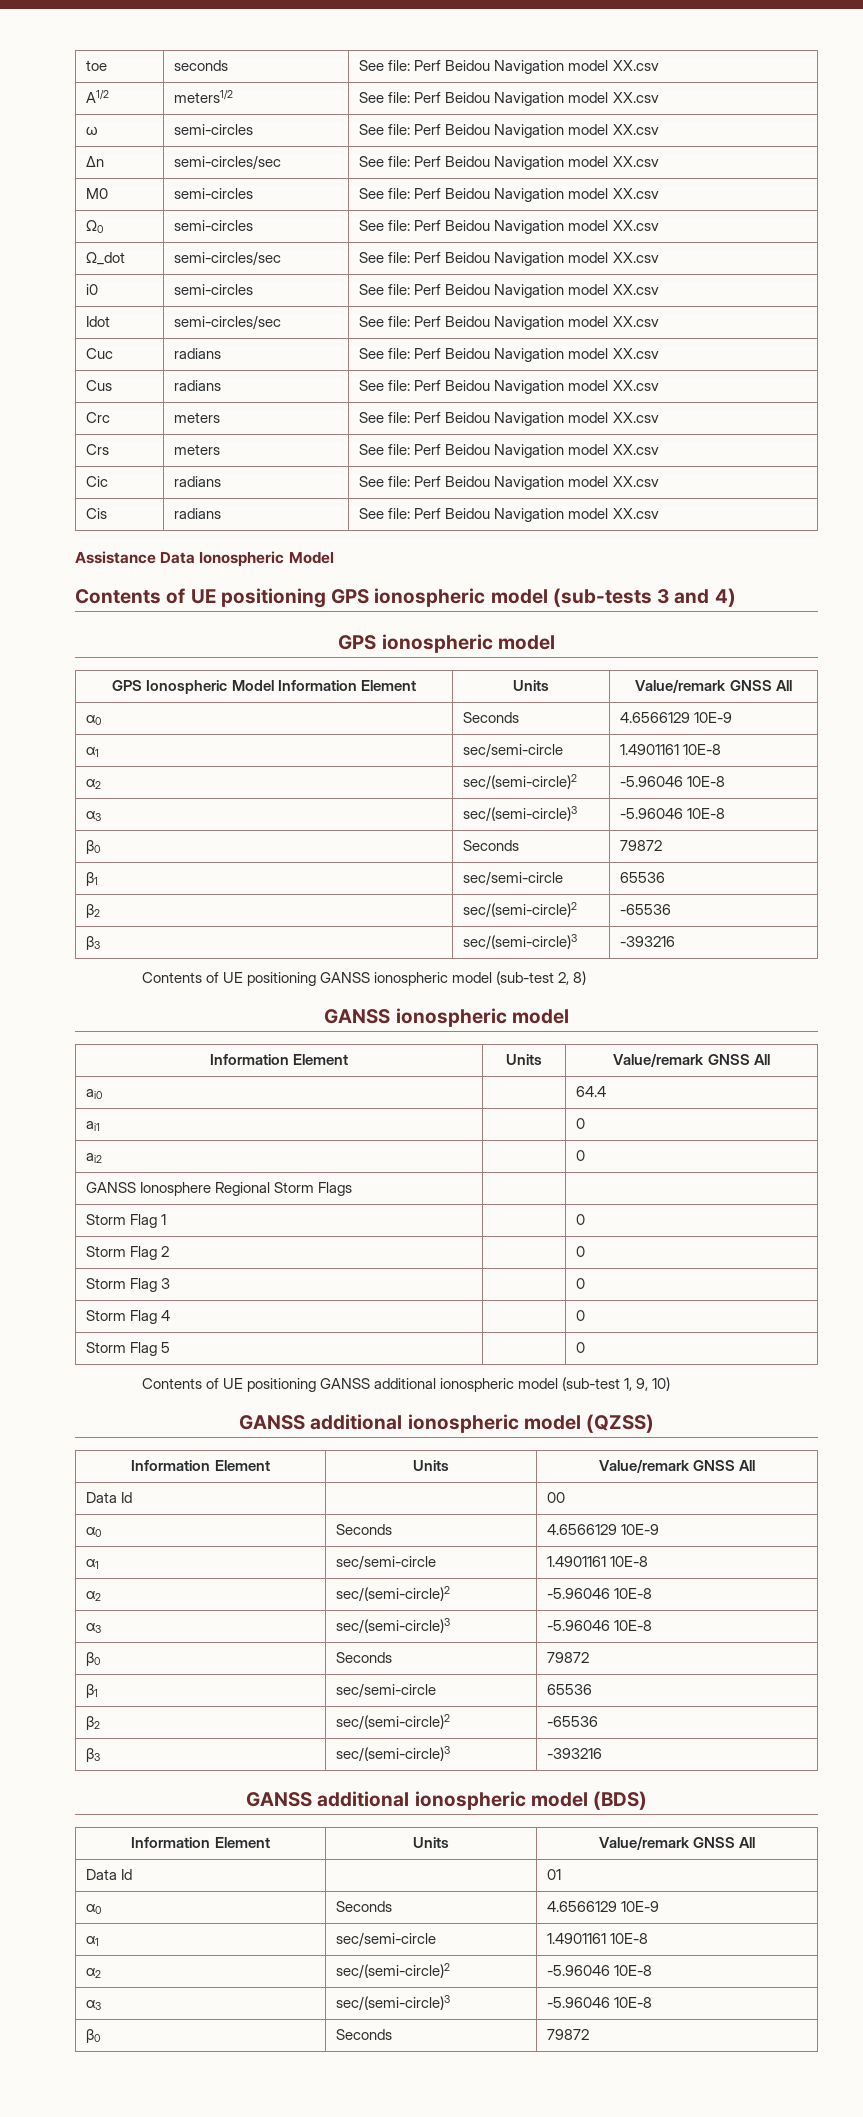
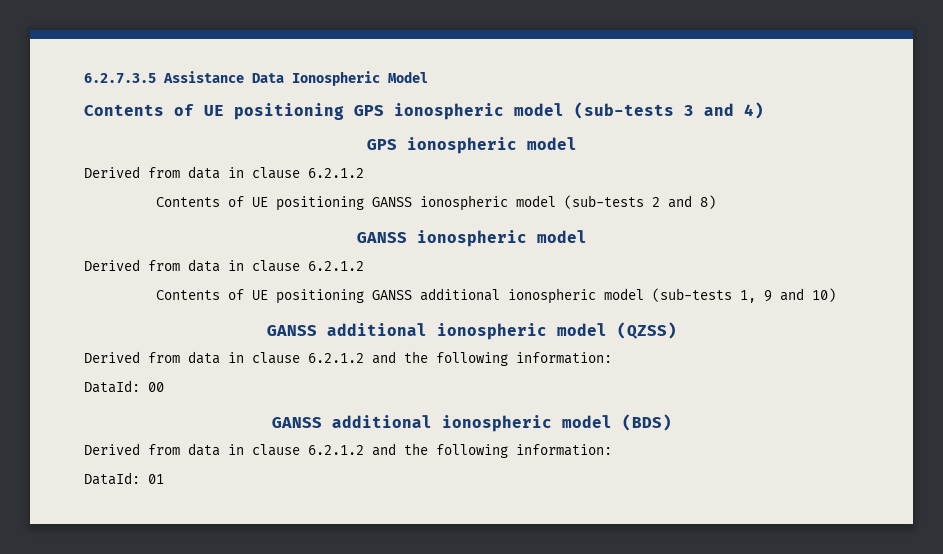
[86,60,108,71] [174,60,229,71] [359,60,659,74] [86,90,110,103] [174,90,234,103] [359,92,659,106] [86,127,99,135] [174,124,254,135] [359,124,659,138] [86,156,105,167] [174,155,282,169] [359,156,659,170] [86,188,109,199] [174,188,254,199] [359,188,659,202] [86,220,104,233] [174,220,254,231] [359,220,659,234] [86,252,126,265] [174,251,282,265] [359,252,659,266] [86,284,99,295] [174,284,254,295] [359,284,659,298] [86,316,111,327] [174,315,282,329] [359,316,659,330] [86,348,114,359] [174,348,222,359] [359,348,659,362] [86,380,113,391] [174,380,222,391] [359,380,659,394] [86,412,111,423] [174,412,221,423] [359,412,659,426] [86,444,110,455] [174,444,221,455] [359,444,659,458] [86,476,109,487] [174,476,222,487] [359,476,659,490] [86,508,108,519] [174,508,222,519] [359,508,659,522] toe | seconds | See file: Perf Beidou Navigation model XX.csv // A1/2 | meters1/2 | See file: Perf Beidou Navigation model XX.csv // ω | semi-circles | See file: Perf Beidou Navigation model XX.csv // Δn | semi-circles/sec | See file: Perf Beidou Navigation model XX.csv // M0 | semi-circles | See file: Perf Beidou Navigation model XX.csv // Ω0 | semi-circles | See file: Perf Beidou Navigation model XX.csv // Ω_dot | semi-circles/sec | See file: Perf Beidou Navigation model XX.csv // i0 | semi-circles | See file: Perf Beidou Navigation model XX.csv // Idot | semi-circles/sec | See file: Perf Beidou Navigation model XX.csv // Cuc | radians | See file: Perf Beidou Navigation model XX.csv // Cus | radians | See file: Perf Beidou Navigation model XX.csv // Crc | meters | See file: Perf Beidou Navigation model XX.csv // Crs | meters | See file: Perf Beidou Navigation model XX.csv // Cic | radians | See file: Perf Beidou Navigation model XX.csv // Cis | radians | See file: Perf Beidou Navigation model XX.csv // -> [84,73,156,84] 6.2.7.3.5
[112,680,416,694] [513,680,549,691] [635,679,792,693] [86,715,102,725] [463,712,520,723] [620,712,733,723] [86,747,100,757] [463,743,564,757] [620,744,722,755] [86,779,102,789] [463,774,578,789] [620,776,726,787] [86,811,102,821] [463,806,578,821] [620,808,726,819] [86,840,101,854] [463,840,520,851] [620,840,663,851] [86,872,99,886] [463,871,564,885] [620,872,666,883] [86,904,101,918] [463,902,578,917] [620,904,672,915] [86,936,101,950] [463,934,578,949] [620,936,676,947] // GPS Ionospheric Model Information Element | Units | Value/remark GNSS All // α0 | Seconds | 4.6566129 10E-9 // α1 | sec/semi-circle | 1.4901161 10E-8 // α2 | sec/(semi-circle)2 | -5.96046 10E-8 // α3 | sec/(semi-circle)3 | -5.96046 10E-8 // β0 | Seconds | 79872 // β1 | sec/semi-circle | 65536 // β2 | sec/(semi-circle)2 | -65536 // β3 | sec/(semi-circle)3 | -393216 -> [84,166,364,179] // Derived from data in clause 6.2.1.2
[496,971,570,985] (sub-test 2, -> [563,195,692,209] (sub-tests 2 and
[209,1054,349,1065] [506,1054,542,1065] [613,1053,770,1067] [86,1089,103,1099] [576,1086,607,1097] [86,1121,101,1131] [576,1118,586,1129] [86,1153,103,1163] [576,1150,586,1161] [86,1182,353,1196] [86,1214,167,1228] [576,1214,586,1225] [86,1246,170,1260] [576,1246,586,1257] [86,1278,171,1292] [576,1278,586,1289] [86,1310,171,1324] [576,1310,586,1321] [86,1342,171,1356] [576,1342,586,1353] // Information Element | Units | Value/remark GNSS All // ai0 | | 64.4 // ai1 | | 0 // ai2 | | 0 // GANSS Ionosphere Regional Storm Flags | | // Storm Flag 1 | | 0 // Storm Flag 2 | | 0 // Storm Flag 3 | | 0 // Storm Flag 4 | | 0 // Storm Flag 5 | | 0 -> [84,259,364,272] // Derived from data in clause 6.2.1.2
[562,1377,649,1391] (sub-test 1, 9, -> [651,288,804,303] (sub-tests 1, 9 and
[131,1460,270,1471] [413,1460,449,1471] [598,1459,756,1473] [86,1492,133,1503] [547,1492,566,1503] [86,1527,102,1537] [336,1524,393,1535] [547,1524,660,1535] [86,1559,100,1569] [336,1555,437,1569] [547,1556,649,1567] [86,1591,102,1601] [336,1586,451,1601] [547,1588,653,1599] [86,1623,102,1633] [336,1618,451,1633] [547,1620,653,1631] [86,1652,101,1666] [336,1652,393,1663] [547,1652,590,1663] [86,1684,99,1698] [336,1683,437,1697] [547,1684,593,1695] [86,1716,101,1730] [336,1714,451,1729] [547,1716,599,1727] [86,1748,101,1762] [336,1746,451,1761] [547,1748,603,1759] // Information Element | Units | Value/remark GNSS All // Data Id | | 00 // α0 | Seconds | 4.6566129 10E-9 // α1 | sec/semi-circle | 1.4901161 10E-8 // α2 | sec/(semi-circle)2 | -5.96046 10E-8 // α3 | sec/(semi-circle)3 | -5.96046 10E-8 // β0 | Seconds | 79872 // β1 | sec/semi-circle | 65536 // β2 | sec/(semi-circle)2 | -65536 // β3 | sec/(semi-circle)3 | -393216 -> [84,351,612,366] [84,380,164,393] // Derived from data in clause 6.2.1.2 and the following information: // DataId: 00
[131,1837,270,1848] [413,1837,449,1848] [598,1836,756,1850] [86,1869,133,1880] [547,1869,562,1880] [86,1904,102,1914] [336,1901,393,1912] [547,1901,660,1912] [86,1936,100,1946] [336,1932,437,1946] [547,1933,649,1944] [86,1968,102,1978] [336,1963,451,1978] [547,1965,653,1976] [86,2000,102,2010] [336,1995,451,2010] [547,1997,653,2008] [86,2029,101,2043] [336,2029,393,2040] [547,2029,590,2040] // Information Element | Units | Value/remark GNSS All // Data Id | | 01 // α0 | Seconds | 4.6566129 10E-9 // α1 | sec/semi-circle | 1.4901161 10E-8 // α2 | sec/(semi-circle)2 | -5.96046 10E-8 // α3 | sec/(semi-circle)3 | -5.96046 10E-8 // β0 | Seconds | 79872 -> [84,443,612,458] [84,472,164,485] // Derived from data in clause 6.2.1.2 and the following information: // DataId: 01

